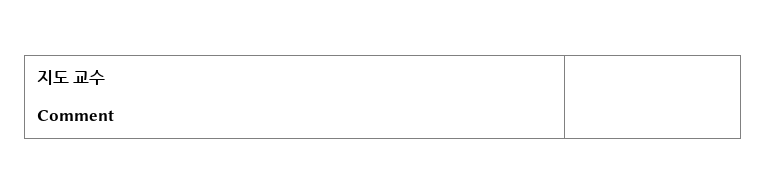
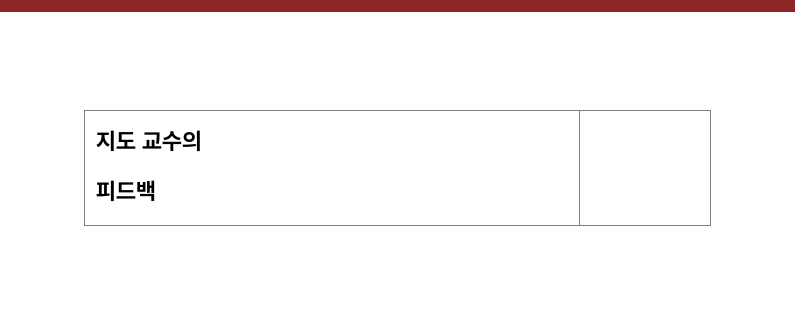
[73,70,106,85] [36,110,114,121] 교수 // Comment -> [141,130,202,152] [95,180,156,202] 교수의 // 피드백

